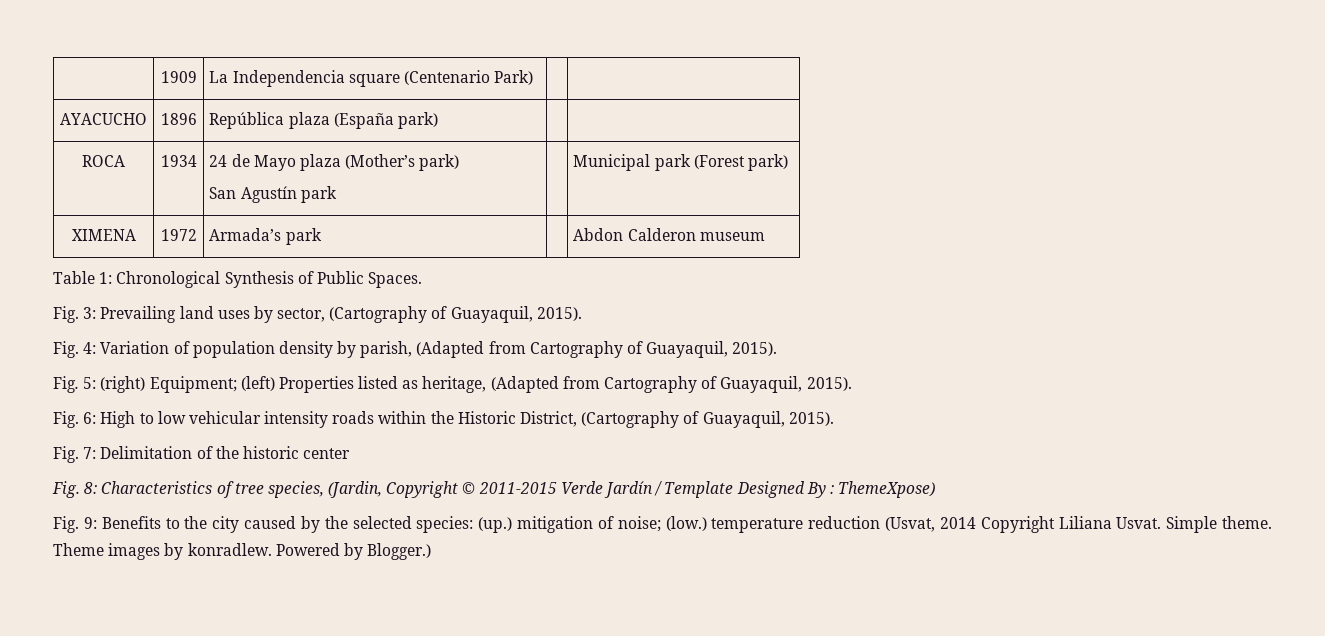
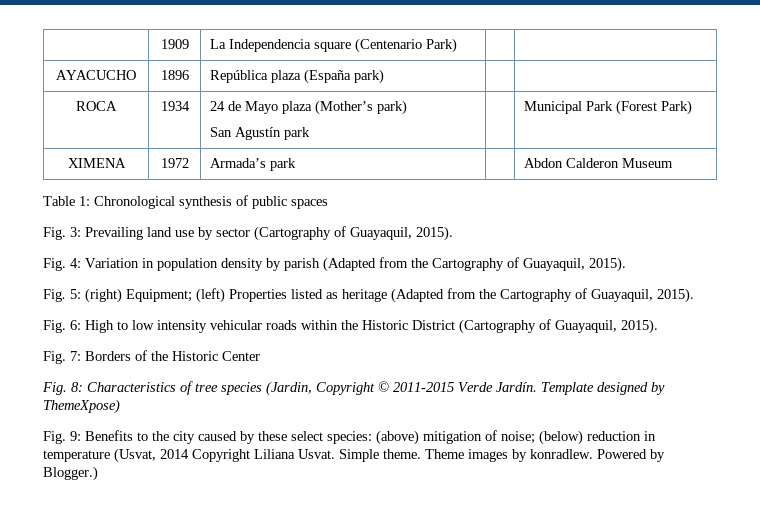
[654,154,789,171] park (Forest park) -> [586,100,693,115] Park (Forest Park)
[699,232,765,241] museum -> [622,158,674,168] Museum
[224,271,423,288] Synthesis of Public Spaces. -> [179,195,328,209] synthesis of public spaces
[217,306,326,323] uses by sector, -> [175,227,250,240] use by sector
[173,341,190,354] of -> [142,258,154,268] in
[360,341,526,358] parish, (Adapted from -> [284,257,428,272] parish (Adapted from the
[422,376,600,393] heritage, (Adapted from -> [342,288,496,303] heritage (Adapted from the
[188,411,329,428] vehicular intensity -> [157,320,262,333] intensity vehicular
[520,411,578,427] District, -> [412,320,455,330] District
[100,446,193,459] Delimitation -> [85,351,131,361] Borders
[242,446,351,459] historic center -> [172,351,260,361] Historic Center
[267,481,324,498] species, -> [221,382,262,395] species
[604,481,834,498] Jardín / Template Designed By : -> [496,382,665,395] Jardín. Template designed by
[324,516,881,533] the selected species: (up.) mitigation of noise; (low.) temperature reduction -> [258,430,656,445] [43,450,110,462] these select species: (above) mitigation of noise; (below) reduction in temperature

